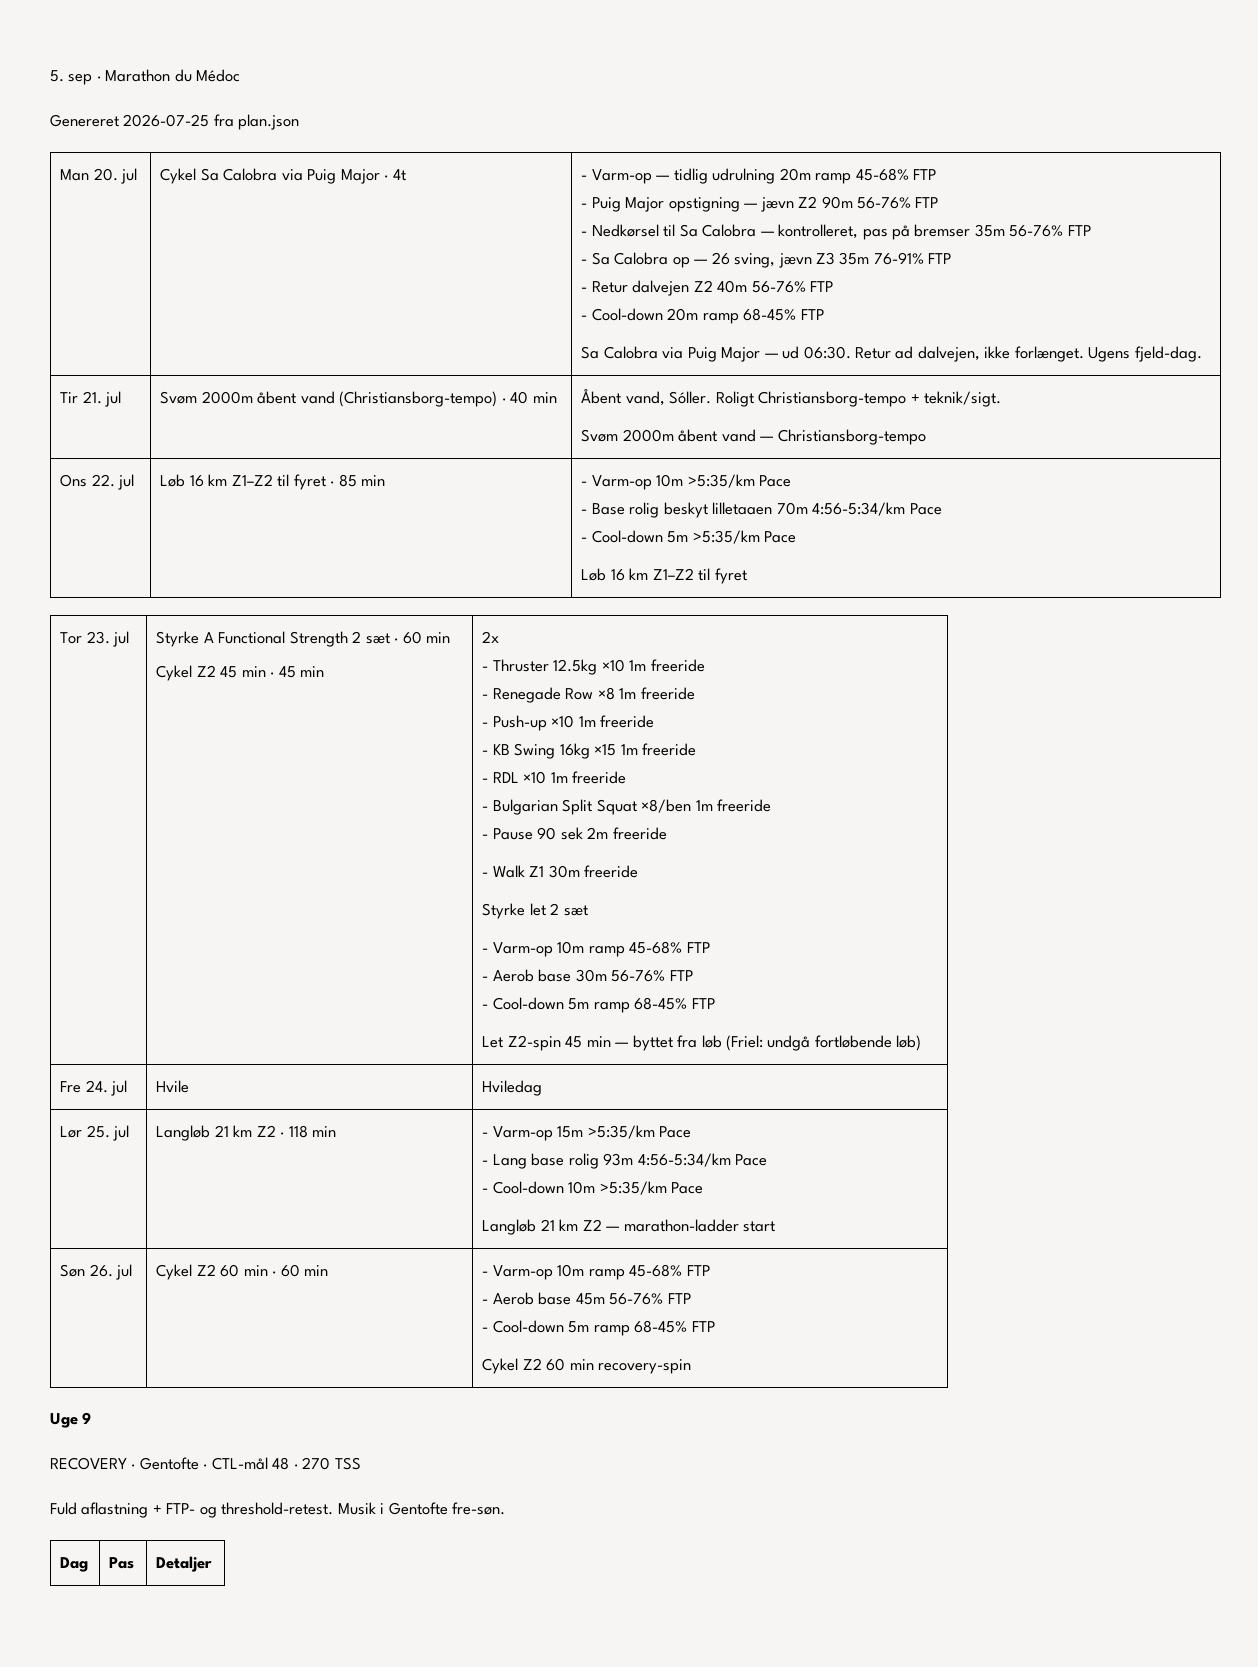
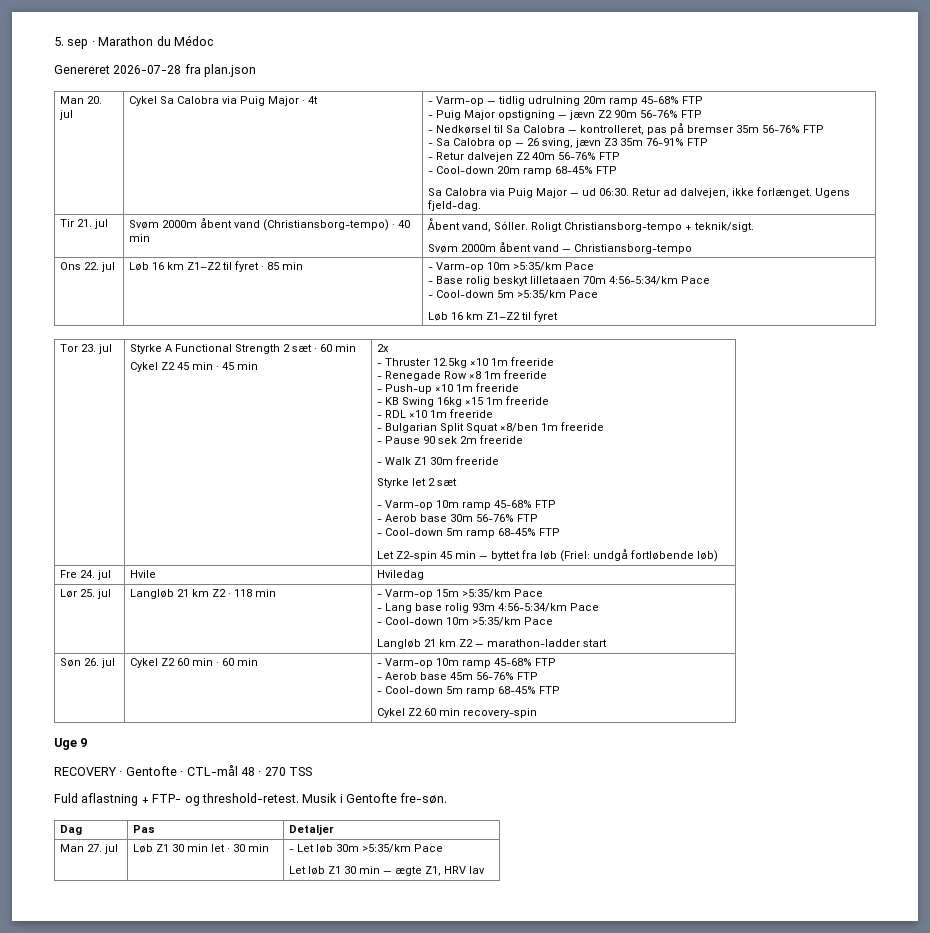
[123,114,210,127] 2026-07-25 -> [113,65,182,74] 2026-07-28
(213, 1564) none -> [60,844,119,854] [133,844,270,853] [289,844,444,853] [289,866,486,876] // Man 27. jul | Løb Z1 30 min let · 30 min | - Let løb 30m >5:35/km Pace // Let løb Z1 30 min — ægte Z1, HRV lav

